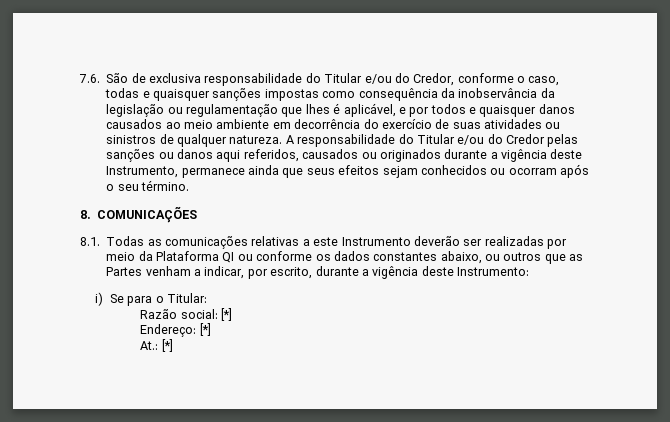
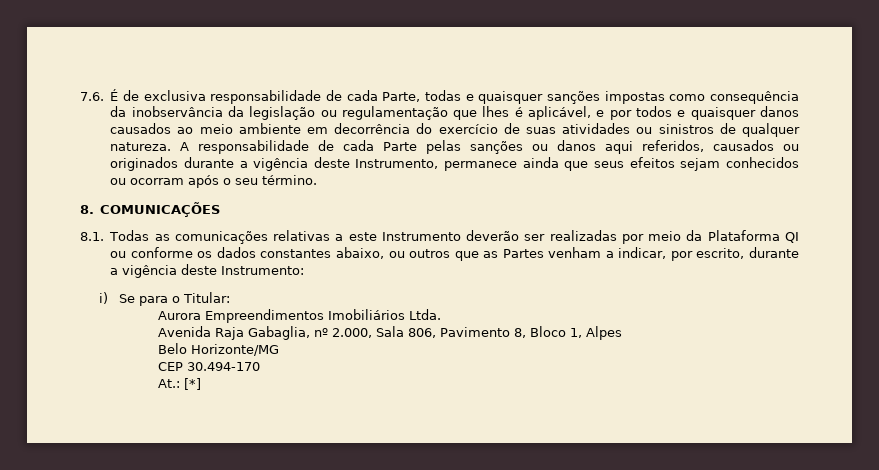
[106,73,129,83] São -> [110,89,119,101] É
[305,73,560,86] do Titular e/ou do Credor, conforme o caso, -> [325,90,421,102] de cada Parte,
[398,134,545,145] do Titular e/ou do Credor -> [318,140,418,151] de cada Parte
[140,308,232,321] [140,323,211,337] Razão social: [*] // Endereço: [*] -> [157,309,441,323] [157,326,622,340] [157,343,279,356] [157,362,260,371] Aurora Empreendimentos Imobiliários Ltda. // Avenida Raja Gabaglia, nº 2.000, Sala 806, Pavimento 8, Bloco 1, Alpes // Belo Horizonte/MG // CEP 30.494-170

